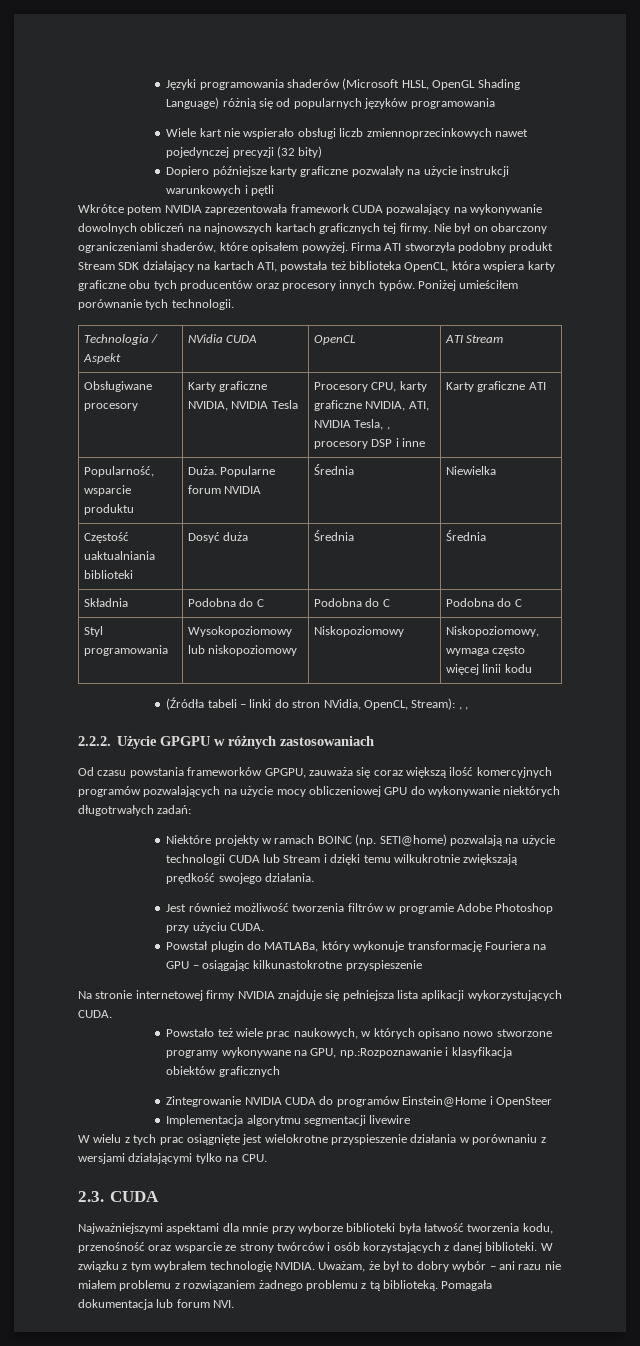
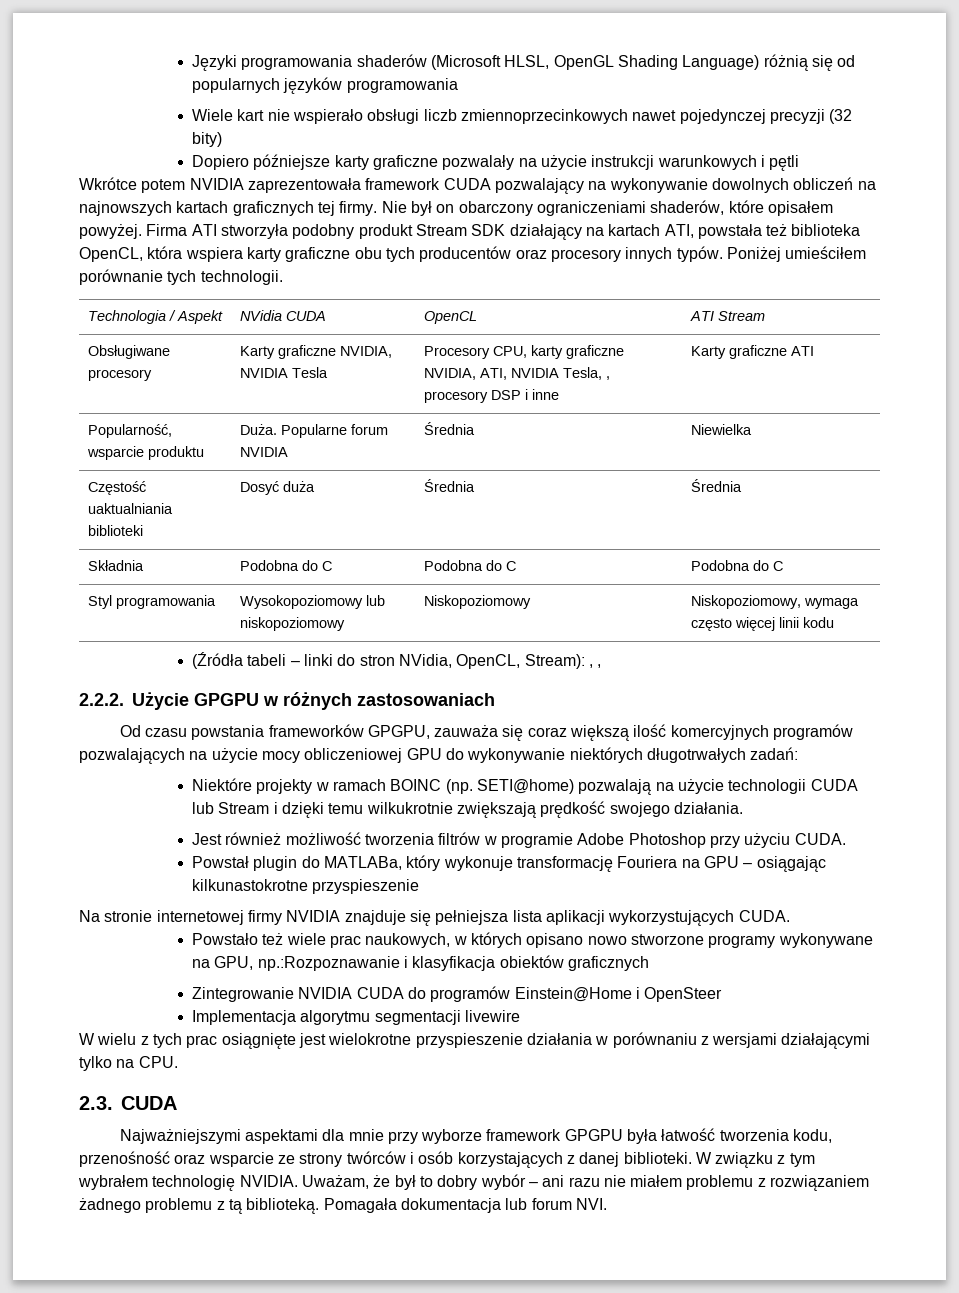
[346,1223,396,1232] biblioteki -> [486,1129,623,1141] framework GPGPU

